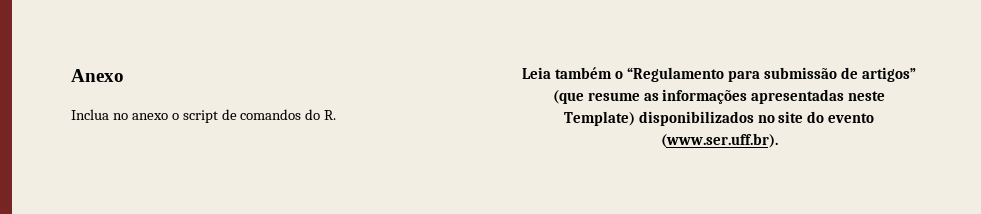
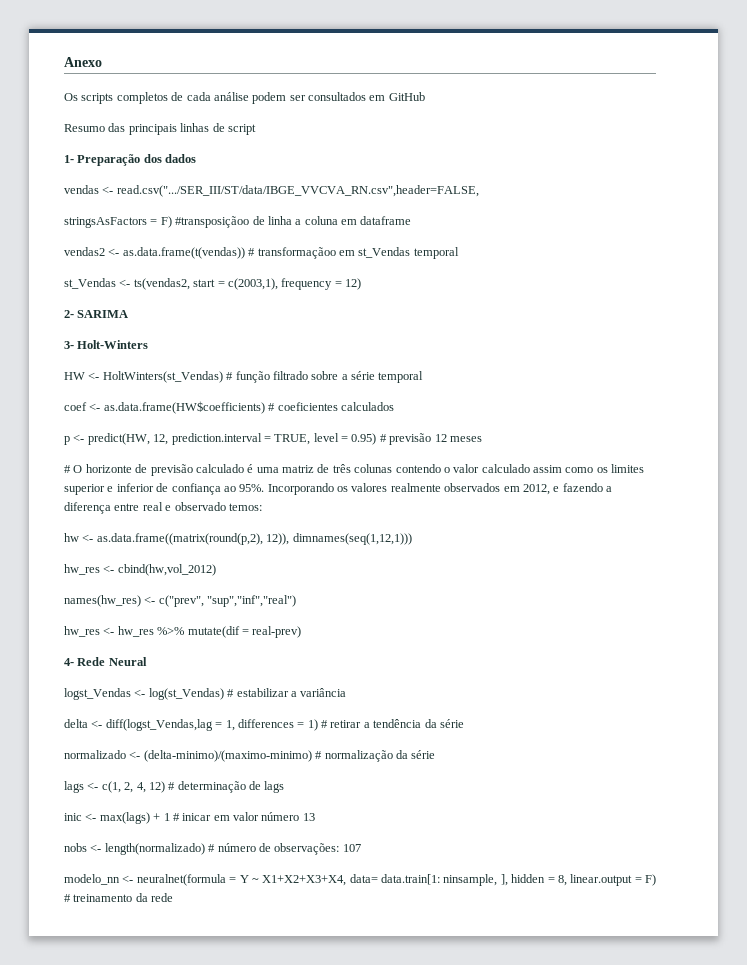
[71,109,337,123] [522,67,916,82] [552,89,886,104] [563,111,875,126] [660,133,778,148] Inclua no anexo o script de comandos do R. // Leia também o “Regulamento para submissão de artigos” (que resume as informações apresentadas neste Template) disponibilizados no site do evento (www.ser.uff.br). -> [64,92,425,104] [64,123,256,135] [64,154,197,166] [64,185,479,197] [64,216,412,228] [64,247,459,259] [64,278,361,290] [64,310,129,318] [64,340,149,349] [64,371,424,383] [64,401,394,414] [64,433,482,445] [64,464,645,476] [64,483,612,495] [64,502,262,514] [64,533,412,545] [64,564,216,576] [64,595,297,607] [64,626,302,638] [64,657,147,666] [64,688,347,700] [64,719,464,731] [64,750,436,762] [64,781,285,793] [64,812,315,824] [64,843,361,855] [64,874,656,886] [64,893,174,902] Os scripts completos de cada análise podem ser consultados em GitHub // Resumo das principais linhas de script // 1- Preparação dos dados // vendas <- read.csv(".../SER_III/ST/data/IBGE_VVCVA_RN.csv",header=FALSE, // stringsAsFactors = F) #transposiçãoo de linha a coluna em dataframe // vendas2 <- as.data.frame(t(vendas)) # transformaçãoo em st_Vendas temporal // st_Vendas <- ts(vendas2, start = c(2003,1), frequency = 12) // 2- SARIMA // 3- Holt-Winters // HW <- HoltWinters(st_Vendas) # função filtrado sobre a série temporal // coef <- as.data.frame(HW$coefficients) # coeficientes calculados // p <- predict(HW, 12, prediction.interval = TRUE, level = 0.95) # previsão 12 meses // # O horizonte de previsão calculado é uma matriz de três colunas contendo o valor calculado assim como os limites superior e inferior de confiança ao 95%. Incorporando os valores realmente observados em 2012, e fazendo a diferença entre real e observado temos: // hw <- as.data.frame((matrix(round(p,2), 12)), dimnames(seq(1,12,1))) // hw_res <- cbind(hw,vol_2012) // names(hw_res) <- c("prev", "sup","inf","real") // hw_res <- hw_res %>% mutate(dif = real-prev) // 4- Rede Neural // logst_Vendas <- log(st_Vendas) # estabilizar a variância // delta <- diff(logst_Vendas,lag = 1, differences = 1) # retirar a tendência da série // normalizado <- (delta-minimo)/(maximo-minimo) # normalização da série // lags <- c(1, 2, 4, 12) # determinação de lags // inic <- max(lags) + 1 # inicar em valor número 13 // nobs <- length(normalizado) # número de observações: 107 // modelo_nn <- neuralnet(formula = Y ~ X1+X2+X3+X4, data= data.train[1: ninsample, ], hidden = 8, linear.output = F) # treinamento da rede

